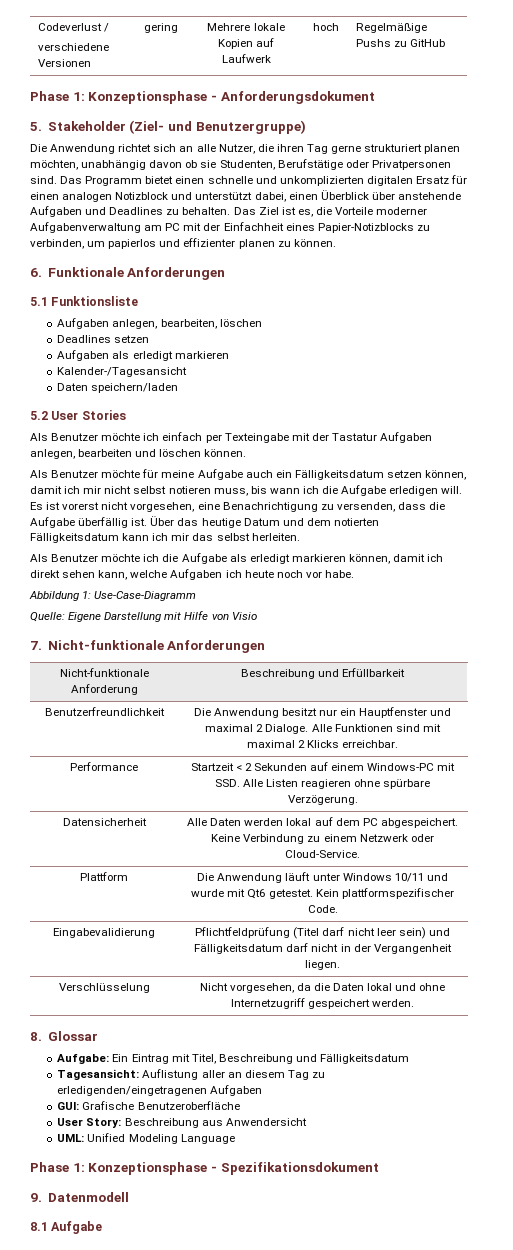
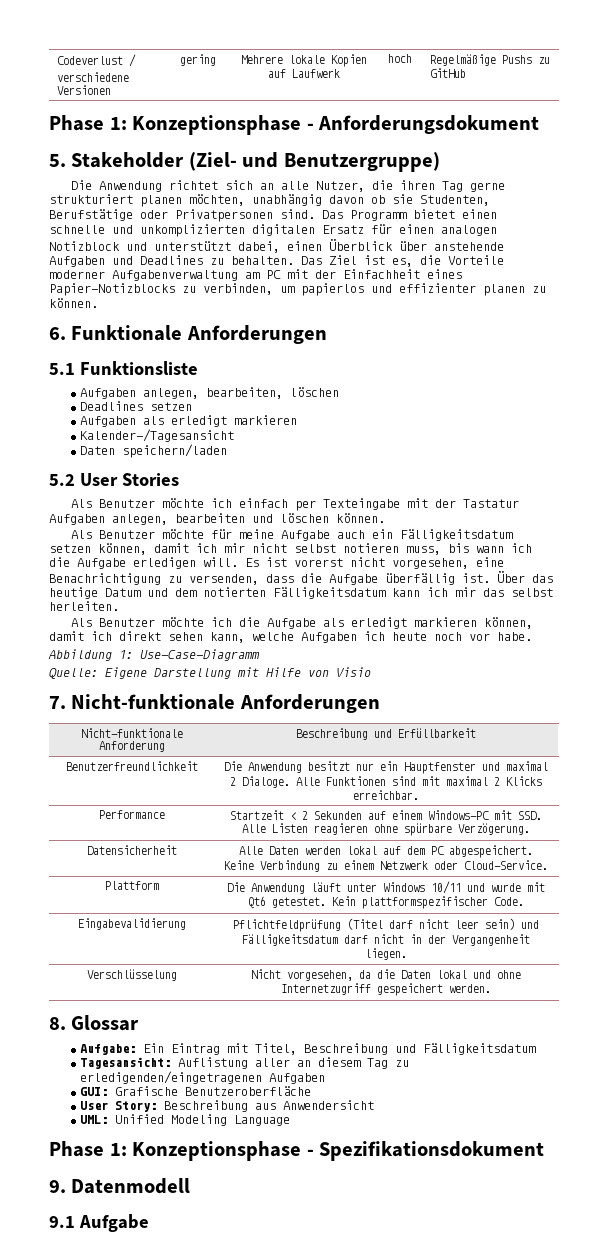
[30,1222,48,1231] 8.1 -> [49,1216,75,1228] 9.1

